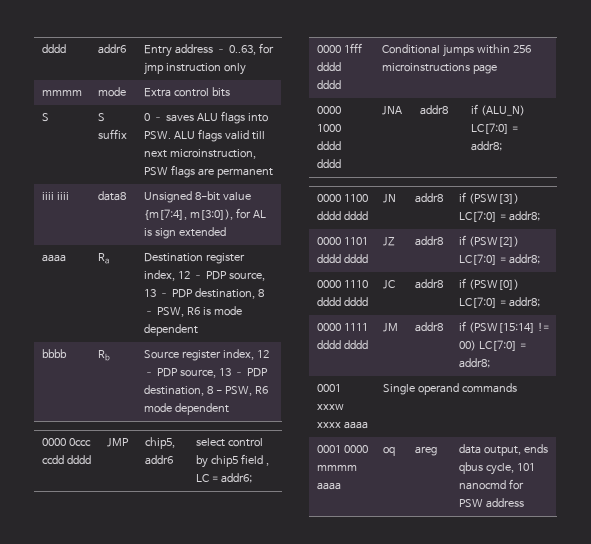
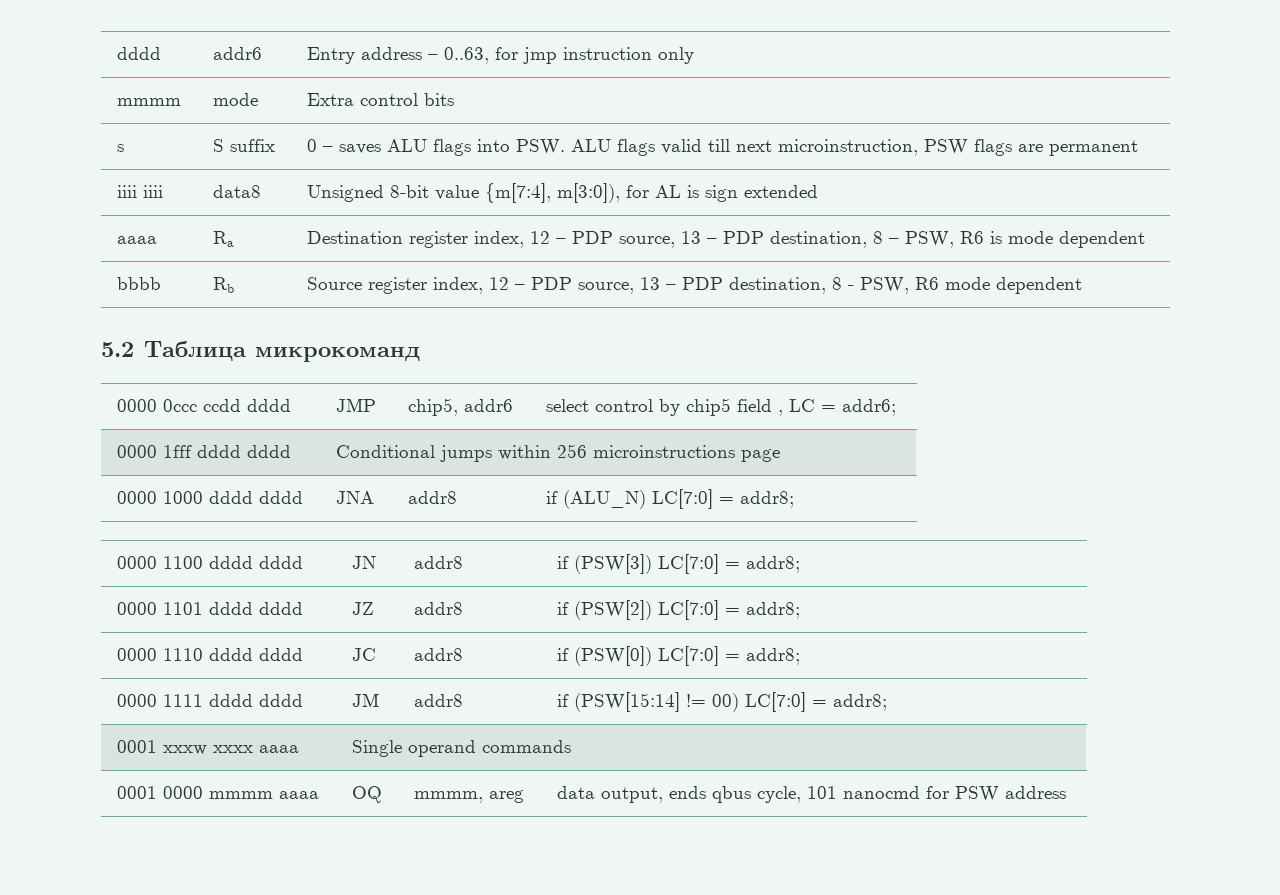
[41,113,49,122] S -> [116,144,124,152] s
(229, 409) none -> [101,341,421,362] // 5.2 Таблица микрокоманд
[382,447,395,456] oq | -> [351,786,382,803] [413,791,483,803] OQ | mmmm,

